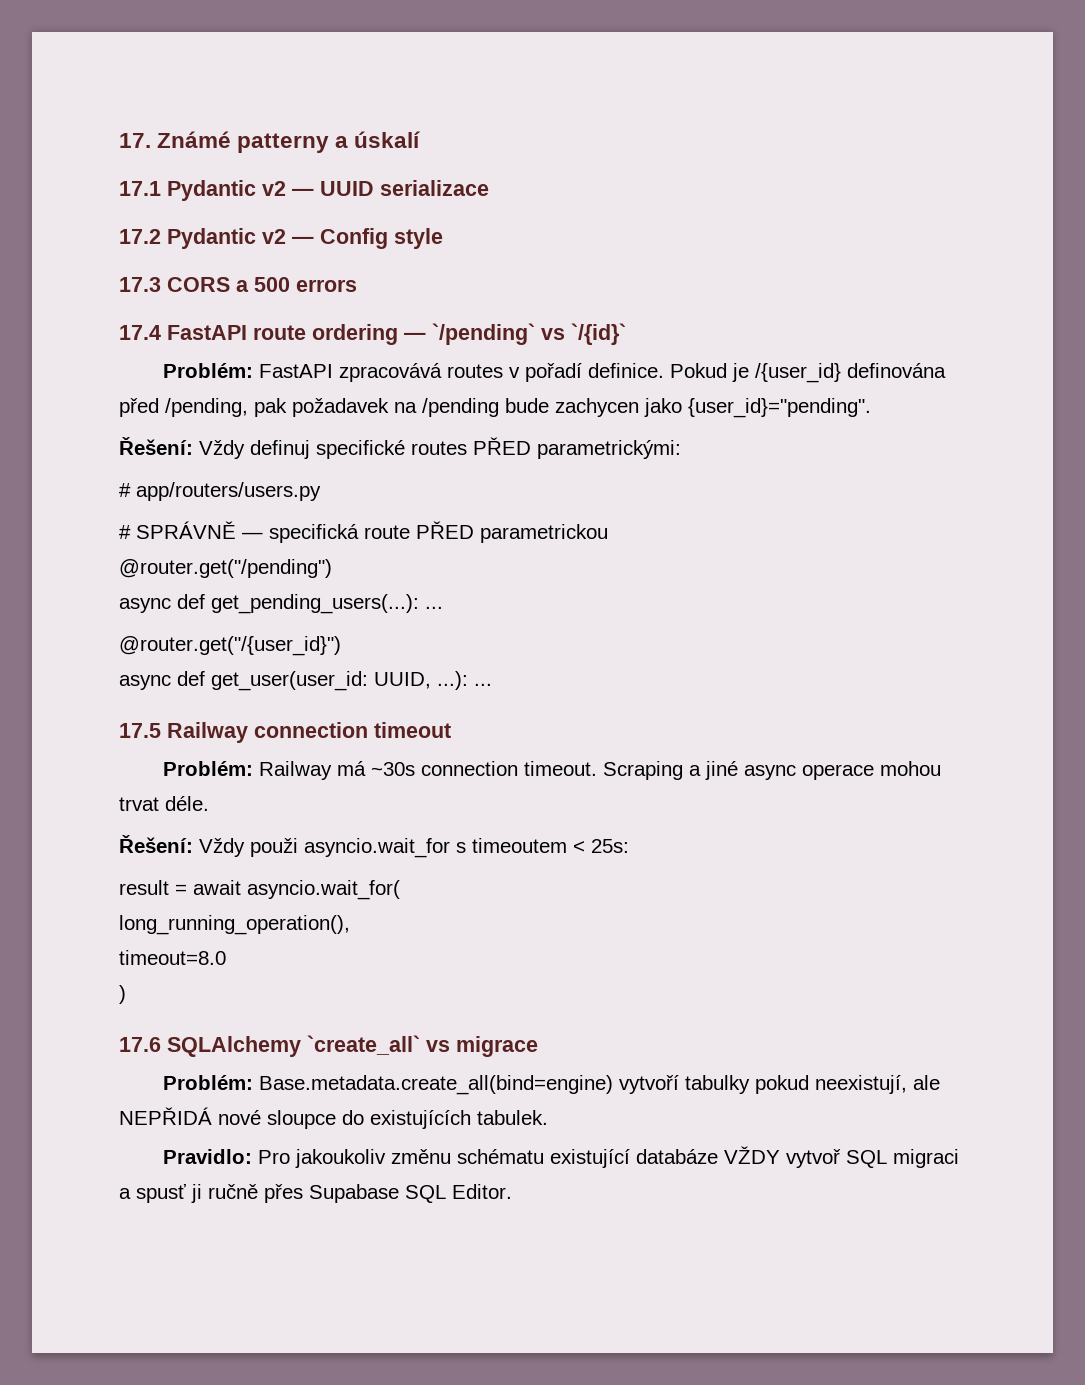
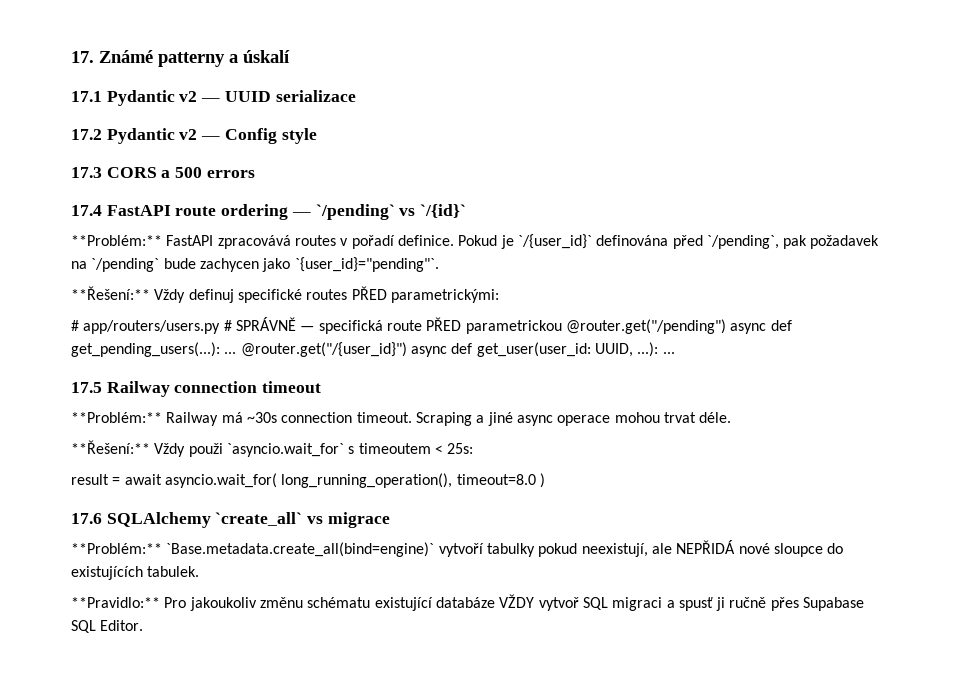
[163,363,254,378] Problém: -> [71,235,162,246] **Problém:**
[755,363,842,383] /{user_id} -> [517,234,592,249] `/{user_id}`
[165,398,248,417] /pending, -> [706,235,779,249] `/pending`,
[422,398,499,417] /pending -> [91,258,160,272] `/pending`
[688,398,871,418] [119,437,193,455] {user_id}="pending". // Řešení: -> [294,257,439,272] [71,286,150,300] `{user_id}="pending"`. // **Řešení:**
(321, 491) // -> (221, 327) none
(608, 533) // -> (562, 327) none
(332, 568) // -> (726, 326) none
(443, 607) // -> (237, 353) none
(341, 646) // -> (407, 349) none
[163,761,254,776] Problém: -> [71,412,162,423] **Problém:**
[119,835,193,853] Řešení: -> [71,440,150,454] **Řešení:**
[304,838,450,858] asyncio.wait_for -> [226,443,344,457] `asyncio.wait_for`
(400, 890) // -> (277, 480) none
(350, 925) // -> (453, 480) none
(226, 957) // -> (536, 479) none
[163,1075,614,1095] Problém: Base.metadata.create_all(bind=engine) -> [71,542,435,557] **Problém:** `Base.metadata.create_all(bind=engine)`
[163,1149,253,1164] Pravidlo: -> [71,597,160,608] **Pravidlo:**

